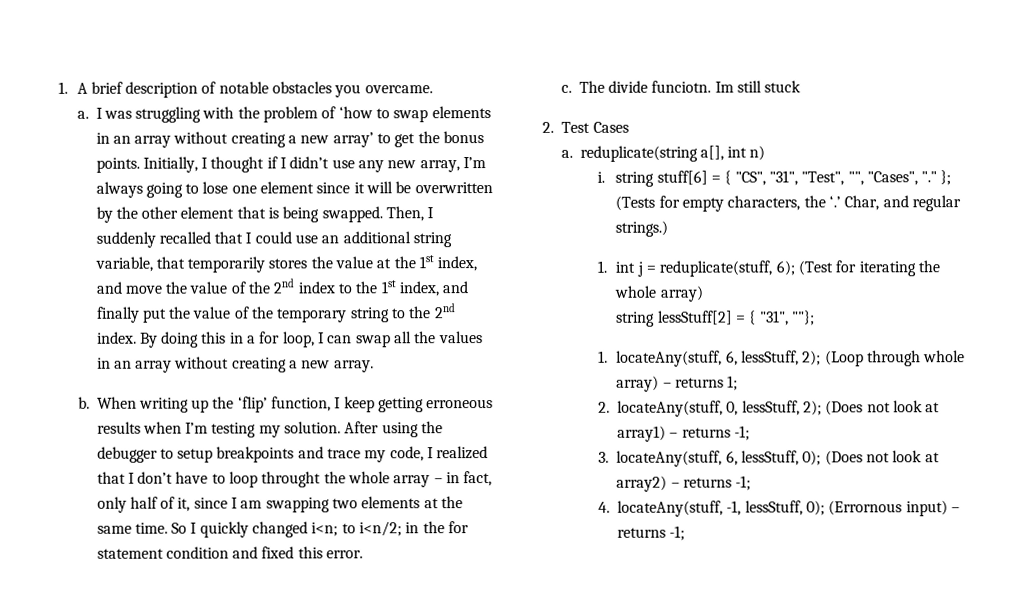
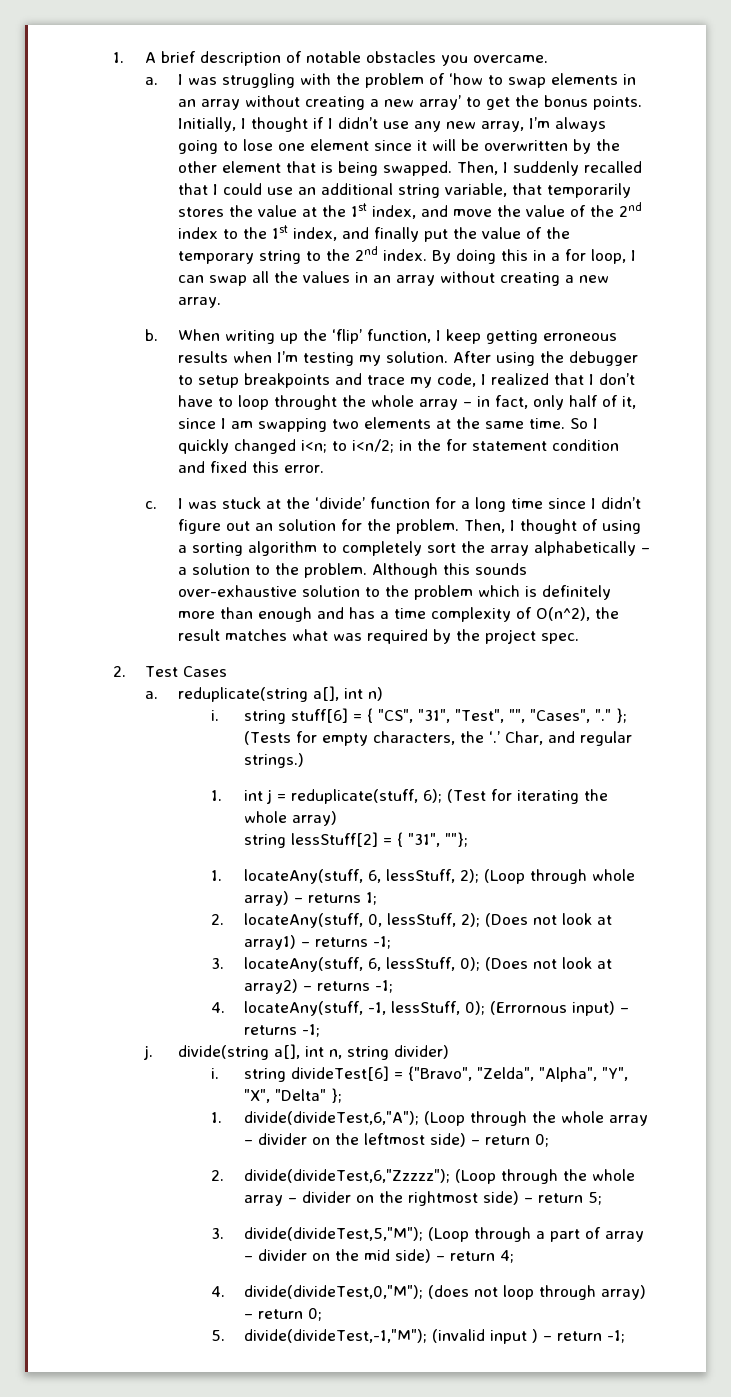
[578,80,802,93] The divide funciotn. Im still stuck -> [178,497,642,512] [178,519,642,534] [178,541,651,556] [178,563,528,578] [178,585,612,600] [178,607,620,622] [178,629,580,644] I was stuck at the ‘divide’ function for a long time since I didn’t figure out an solution for the problem. Then, I thought of using a sorting algorithm to completely sort the array alphabetically – a solution to the problem. Although this sounds over-exhaustive solution to the problem which is definitely more than enough and has a time complexity of O(n^2), the result matches what was required by the project spec.
(686, 533) none -> [143,1044,450,1060] [210,1066,628,1082] [243,1088,342,1103] [210,1111,648,1126] [243,1133,549,1147] [210,1169,635,1184] [243,1191,602,1206] [210,1227,644,1242] [243,1249,514,1263] [210,1285,646,1300] [243,1308,322,1321] [210,1329,625,1344] // j. divide(string a[], int n, string divider) // i. string divideTest[6] = {"Bravo", "Zelda", "Alpha", "Y", "X", "Delta" }; // 1. divide(divideTest,6,"A"); (Loop through the whole array – divider on the leftmost side) – return 0; // 2. divide(divideTest,6,"Zzzzz"); (Loop through the whole array – divider on the rightmost side) – return 5; // 3. divide(divideTest,5,"M"); (Loop through a part of array – divider on the mid side) – return 4; // 4. divide(divideTest,0,"M"); (does not loop through array) – return 0; // 5. divide(divideTest,-1,"M"); (invalid input ) – return -1;

